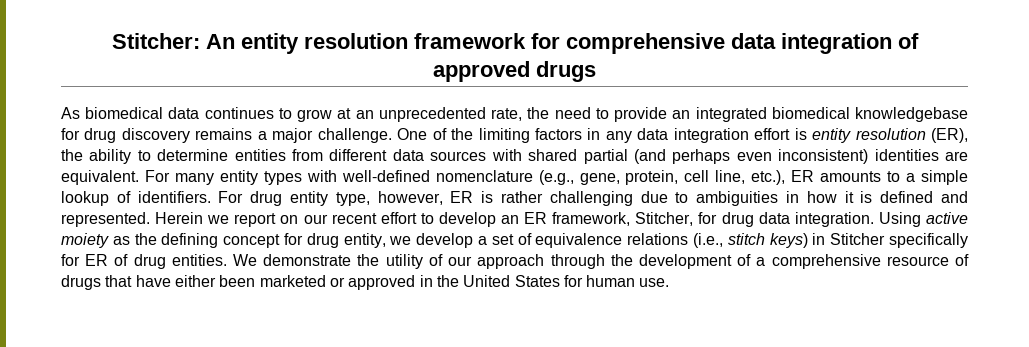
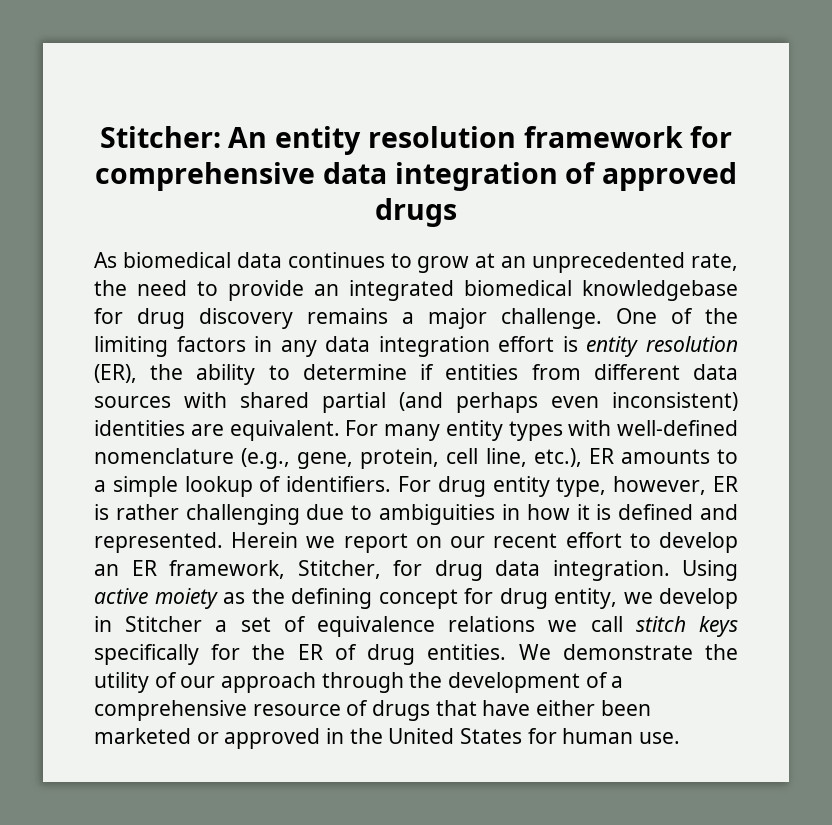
(229, 155) none -> [420,364,435,380] if
(474, 240) none -> [94,616,203,632] in Stitcher
[693,233,886,248] (i.e., stitch keys) in Stitcher -> [548,616,738,637] we call stitch keys
(80, 260) none -> [252,644,286,660] the

